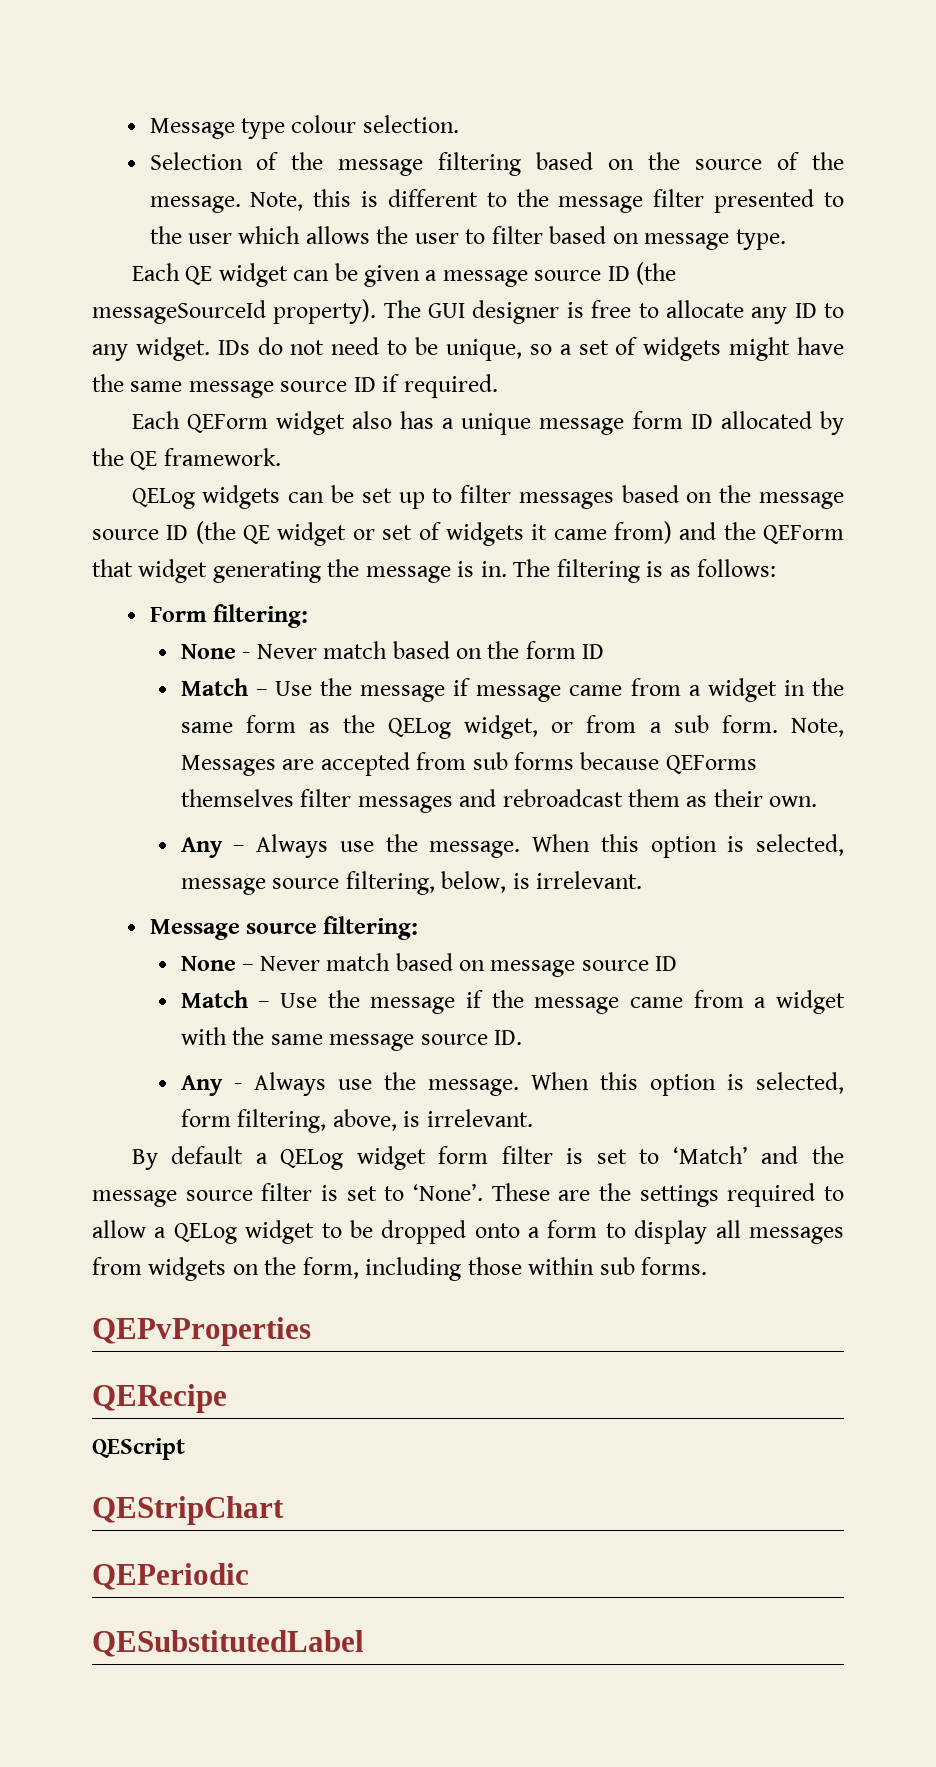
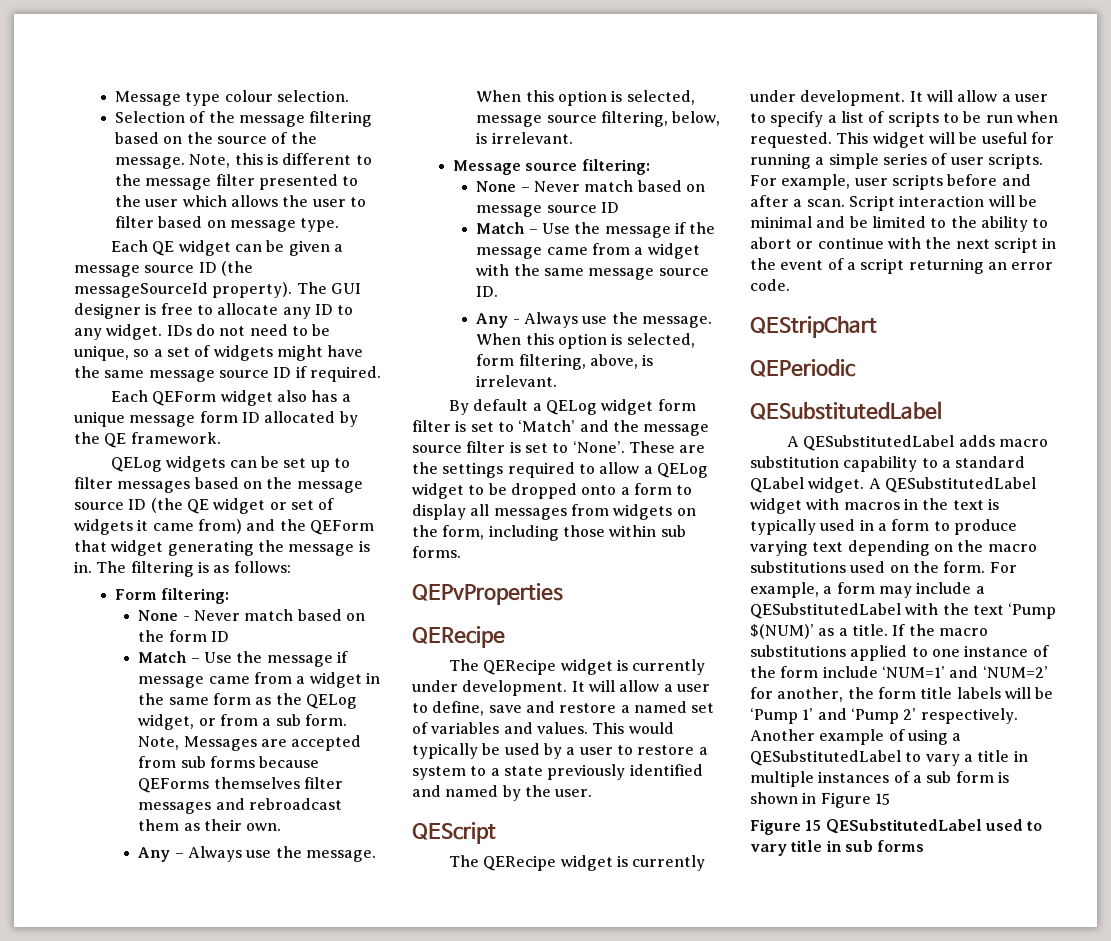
[92,1438,185,1460] [92,1496,284,1525] [92,1563,249,1590] [92,1630,364,1657] QEScript // QEStripChart // QEPeriodic // QESubstitutedLabel -> [449,659,706,675] [412,680,710,696] [412,701,715,716] [412,722,674,734] [412,743,708,759] [412,764,703,780] [412,785,593,801] [412,822,496,844] [449,855,706,871] [750,90,1048,106] [750,111,1058,127] [750,132,1054,148] [750,153,1043,169] [750,174,1031,190] [750,195,1037,211] [750,216,1049,232] [750,237,1057,253] [750,258,1054,274] [750,279,790,291] [750,316,877,338] [750,359,856,377] [750,401,942,420] [787,435,1049,451] [750,456,1026,472] [750,477,1036,493] [750,498,999,514] [750,519,1017,535] [750,540,1037,556] [750,561,1017,573] [750,582,985,598] [750,603,1057,619] [750,624,988,639] [750,645,1049,661] [750,666,1048,678] [750,687,1054,702] [750,708,1018,724] [750,729,962,745] [750,750,1028,766] [750,771,1009,787] [750,792,890,808] [750,819,1043,835] [750,840,925,856] The QERecipe widget is currently under development. It will allow a user to define, save and restore a named set of variables and values. This would typically be used by a user to restore a system to a state previously identified and named by the user. // QEScript // The QERecipe widget is currently under development. It will allow a user to specify a list of scripts to be run when requested. This widget will be useful for running a simple series of user scripts. For example, user scripts before and after a scan. Script interaction will be minimal and be limited to the ability to abort or continue with the next script in the event of a script returning an error code. // QEStripChart // QEPeriodic // QESubstitutedLabel // A QESubstitutedLabel adds macro substitution capability to a standard QLabel widget. A QESubstitutedLabel widget with macros in the text is typically used in a form to produce varying text depending on the macro substitutions used on the form. For example, a form may include a QESubstitutedLabel with the text ‘Pump $(NUM)’ as a title. If the macro substitutions applied to one instance of the form include ‘NUM=1’ and ‘NUM=2’ for another, the form title labels will be ‘Pump 1’ and ‘Pump 2’ respectively. Another example of using a QESubstitutedLabel to vary a title in multiple instances of a sub form is shown in Figure 15 // Figure 15 QESubstitutedLabel used to vary title in sub forms

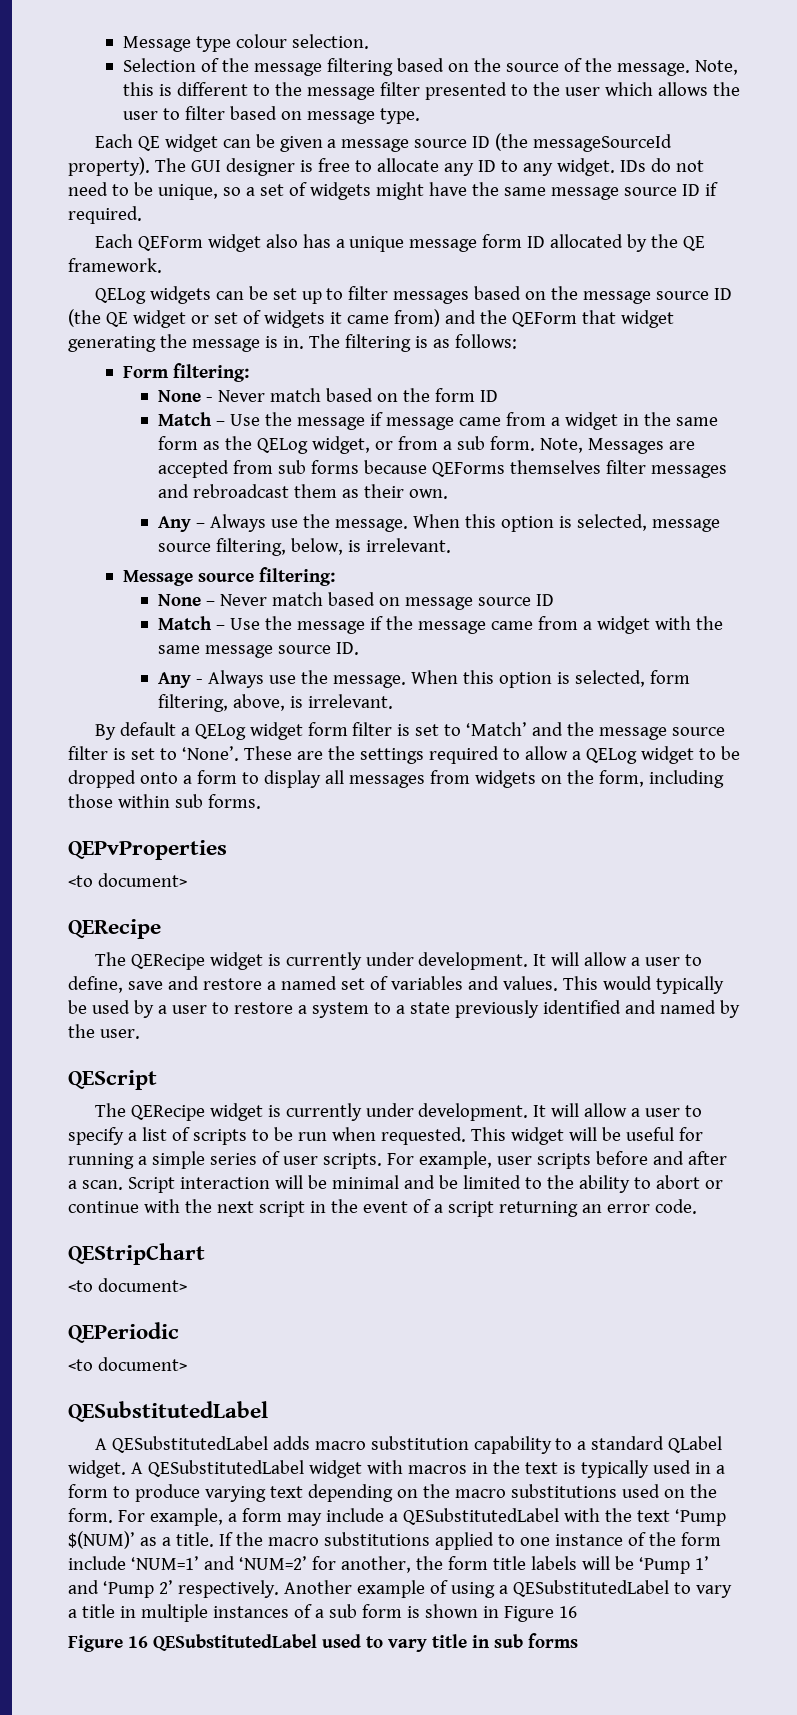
(563, 594) none -> [68,873,187,887] // <to document>
(877, 327) none -> [68,1278,187,1292] // <to document>
(856, 368) none -> [68,1357,187,1371] // <to document>
[874,793,890,805] [750,819,822,835] 15 // Figure 15 -> [558,1606,577,1618] [68,1635,148,1652] 16 // Figure 16

